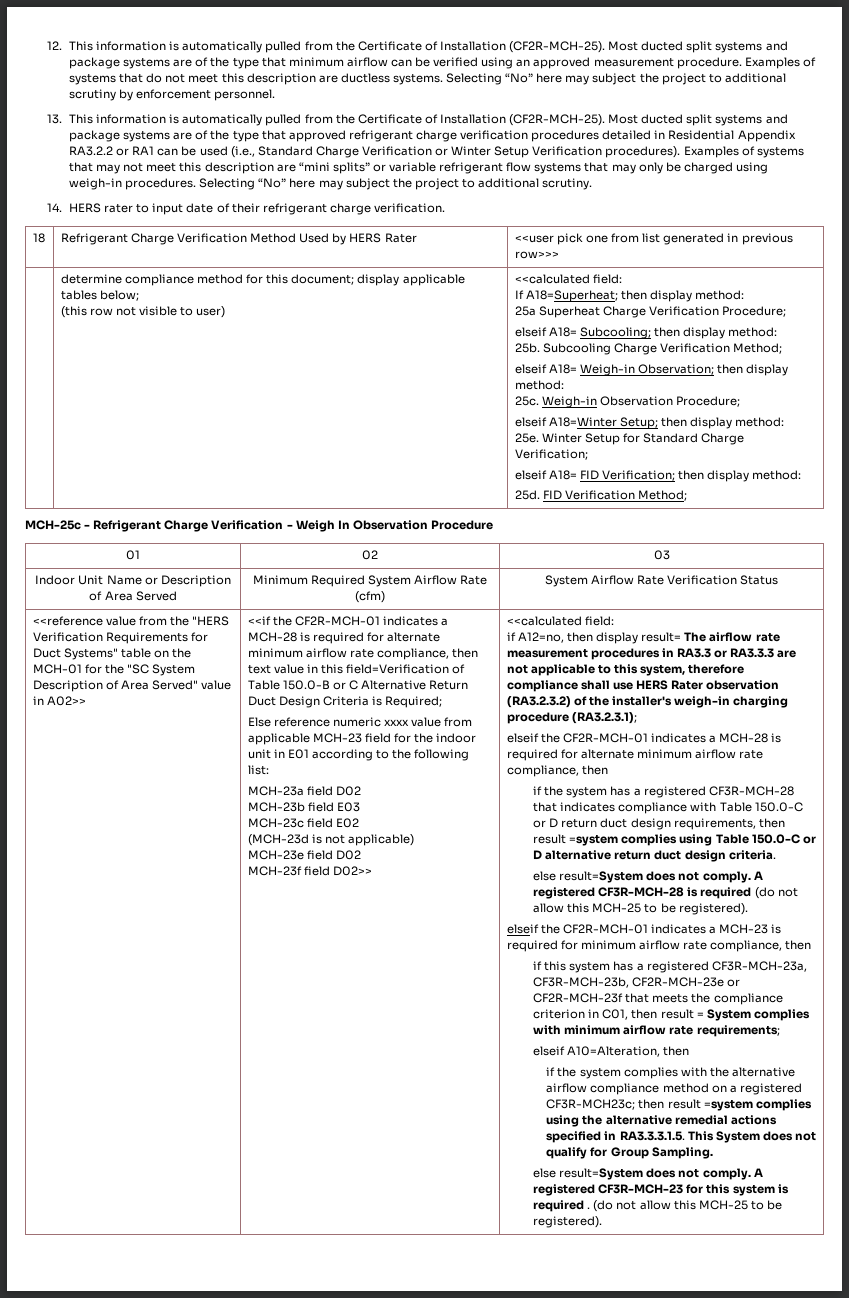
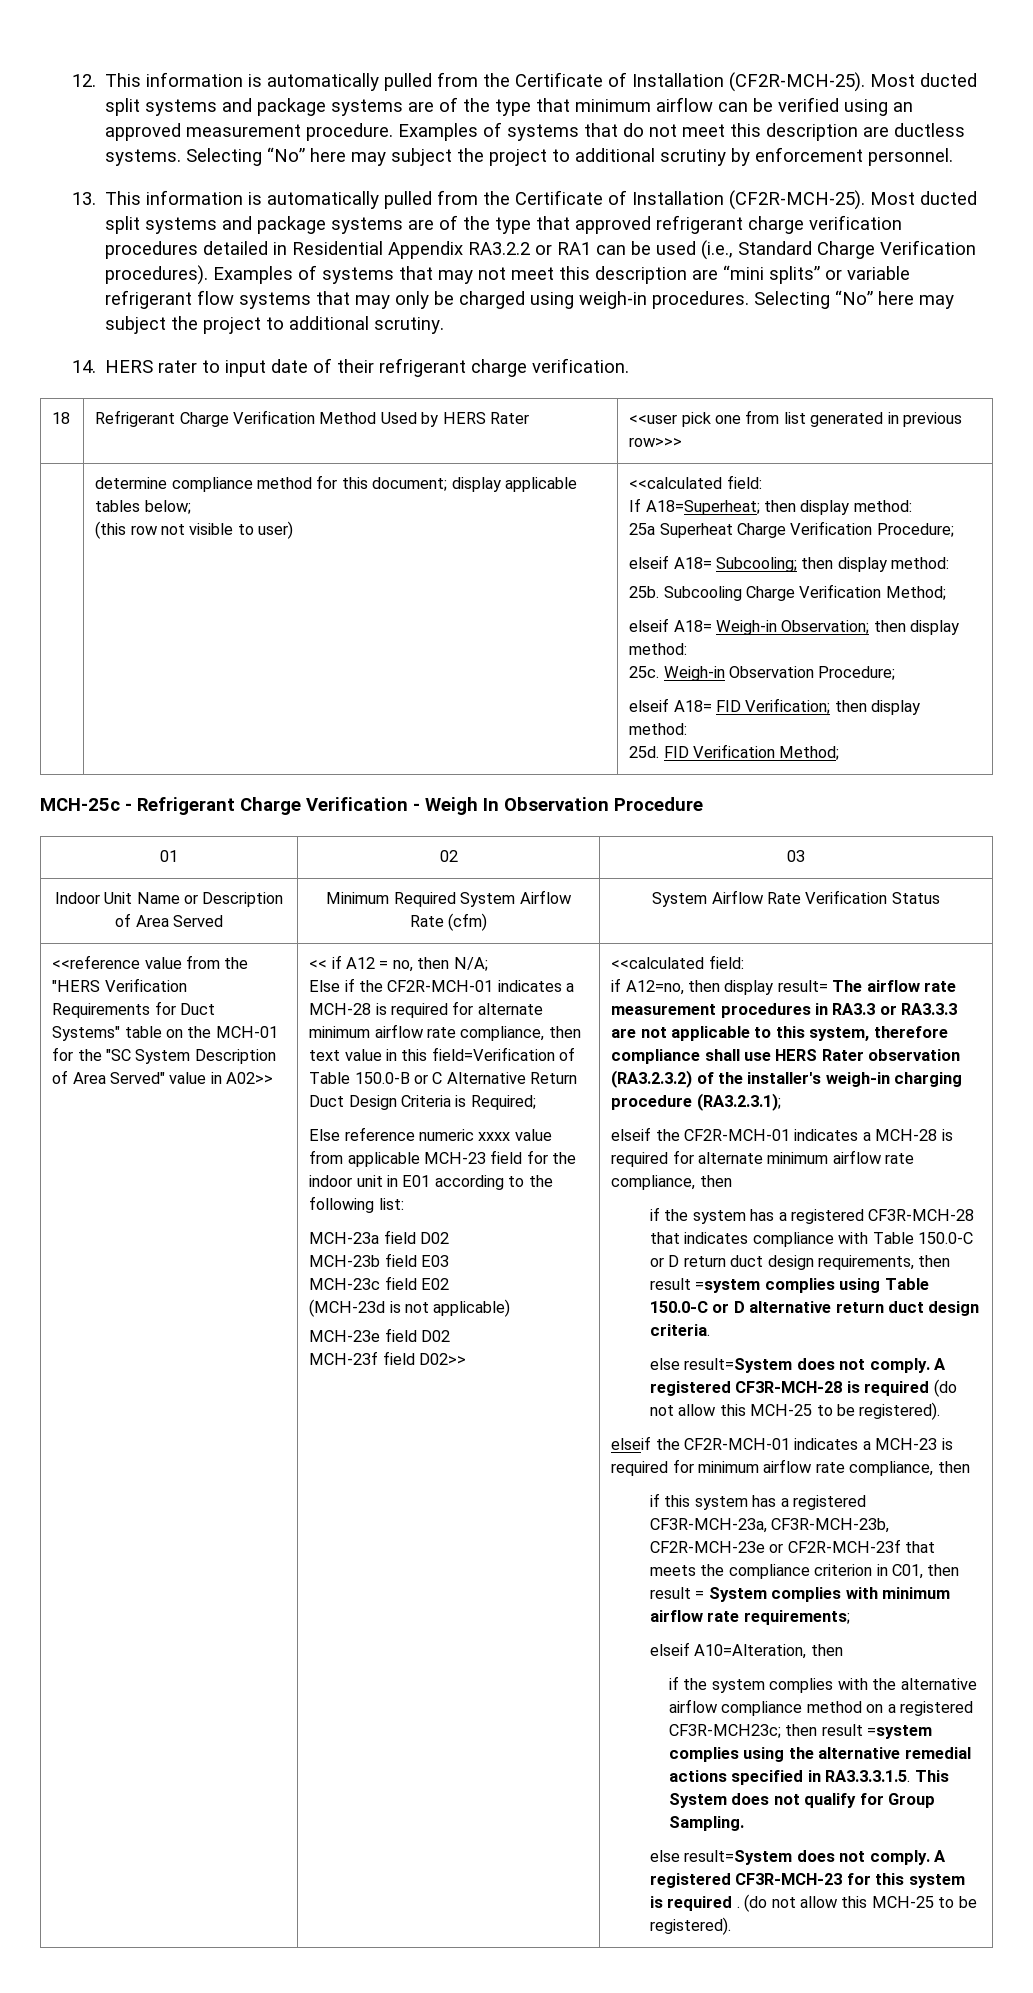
[435,146,603,158] or Winter Setup Verification -> (977, 247) none
[514,417,785,429] [514,433,745,445] [514,449,588,460] // elseif A18=Winter Setup; then display method: // 25e. Winter Setup for Standard Charge Verification; -> (896, 673) none
[247,616,271,625] <<if -> [309,955,488,972] [309,978,355,992] << if A12 = no, then N/A; // Else if

